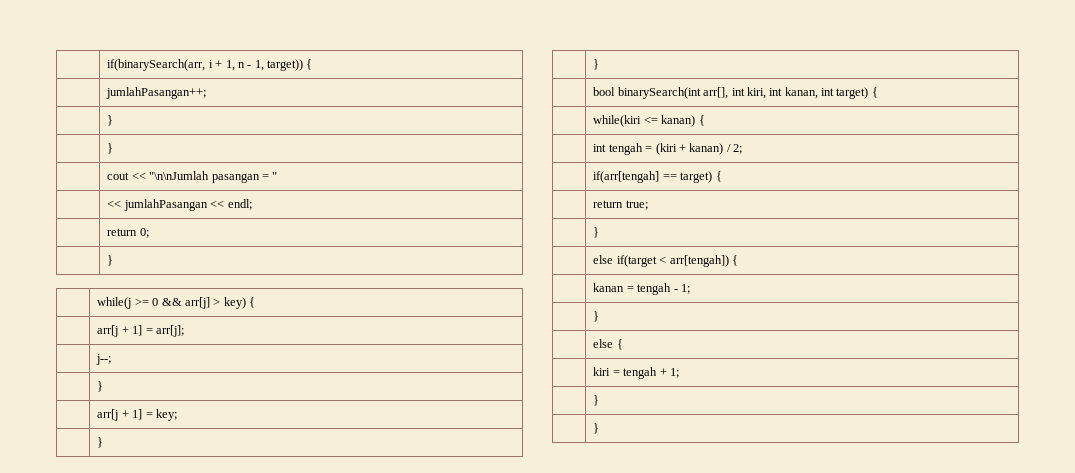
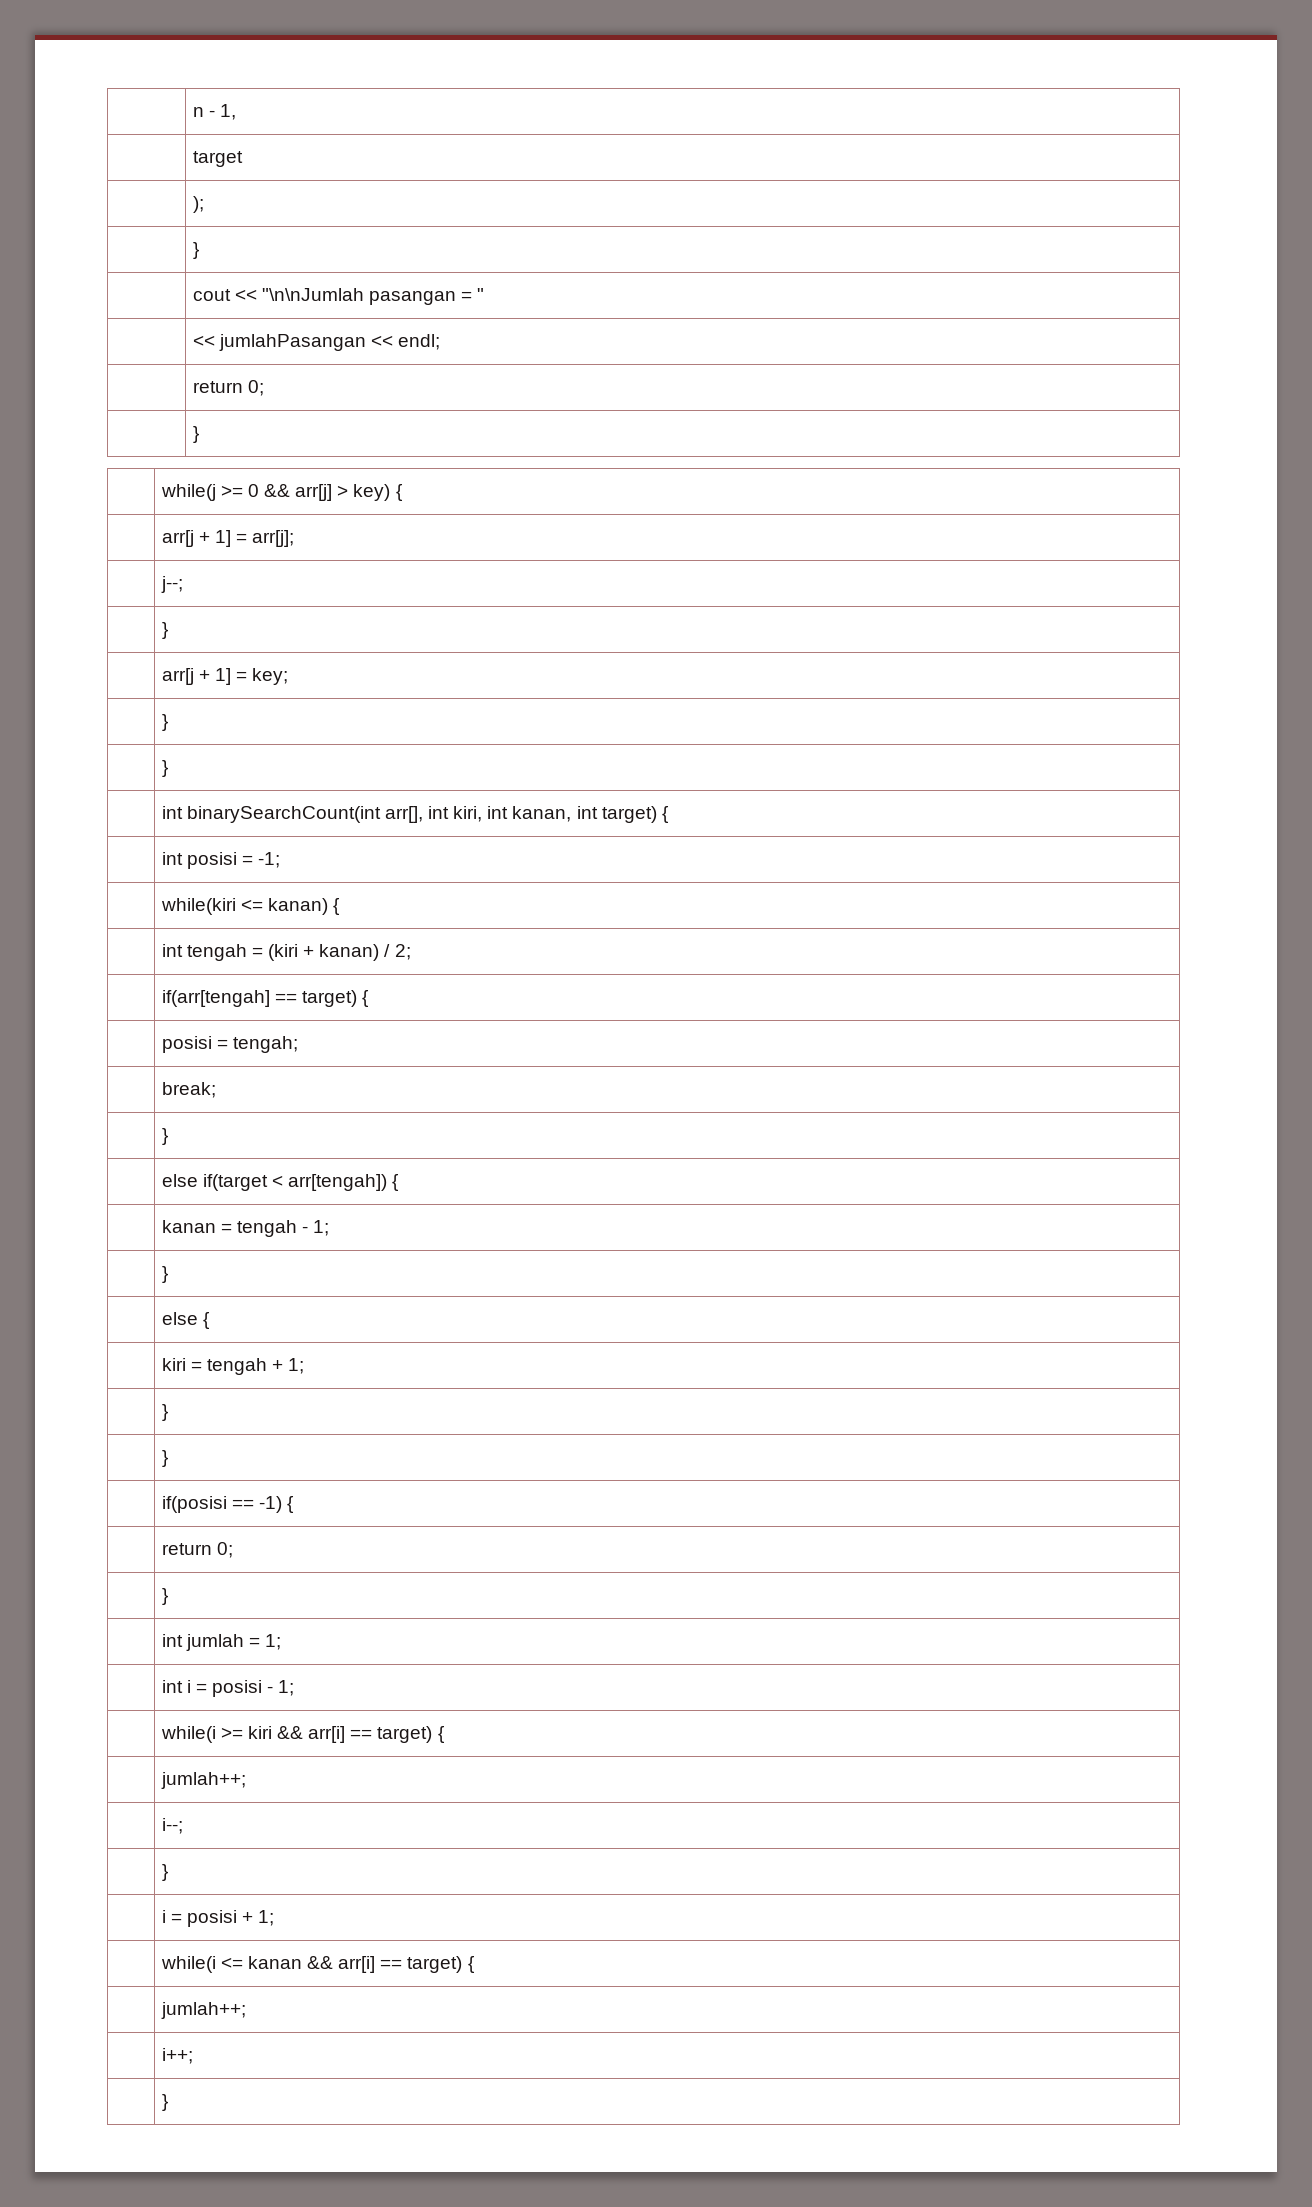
[107,59,235,71] | if(binarySearch(arr, i + 1, -> (192, 112) |
[267,59,313,71] [106,87,207,99] [107,115,114,126] target)) { // | jumlahPasangan++; // | } -> [192,151,243,167] [192,196,204,213] // | target // | );
[593,87,701,99] bool binarySearch(int -> [161,806,381,823] int binarySearchCount(int
(878, 92) none -> [161,852,281,869] // | int posisi = -1;
[593,200,648,210] return true; -> [161,1036,298,1053] [161,1082,216,1098] posisi = tengah; // | break;
(600, 428) none -> [161,1496,295,1513] [161,1542,233,1558] [161,1588,168,1605] [161,1634,282,1651] [161,1680,295,1697] [160,1726,445,1743] [160,1772,246,1789] [161,1818,183,1834] [161,1864,168,1881] [161,1910,275,1927] [160,1956,475,1973] [160,2002,246,2019] [161,2048,193,2064] [161,2094,168,2111] // | if(posisi == -1) { // | return 0; // | } // | int jumlah = 1; // | int i = posisi - 1; // | while(i >= kiri && arr[i] == target) { // | jumlah++; // | i--; // | } // | i = posisi + 1; // | while(i <= kanan && arr[i] == target) { // | jumlah++; // | i++; // | }

